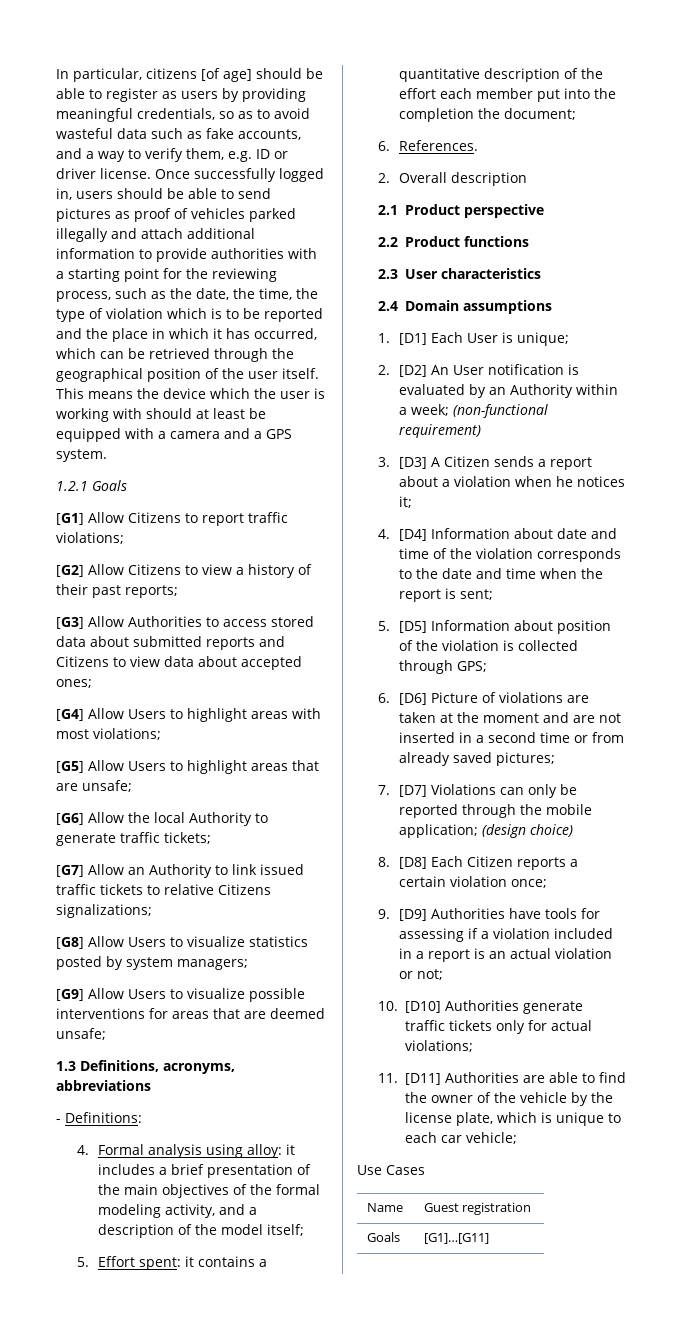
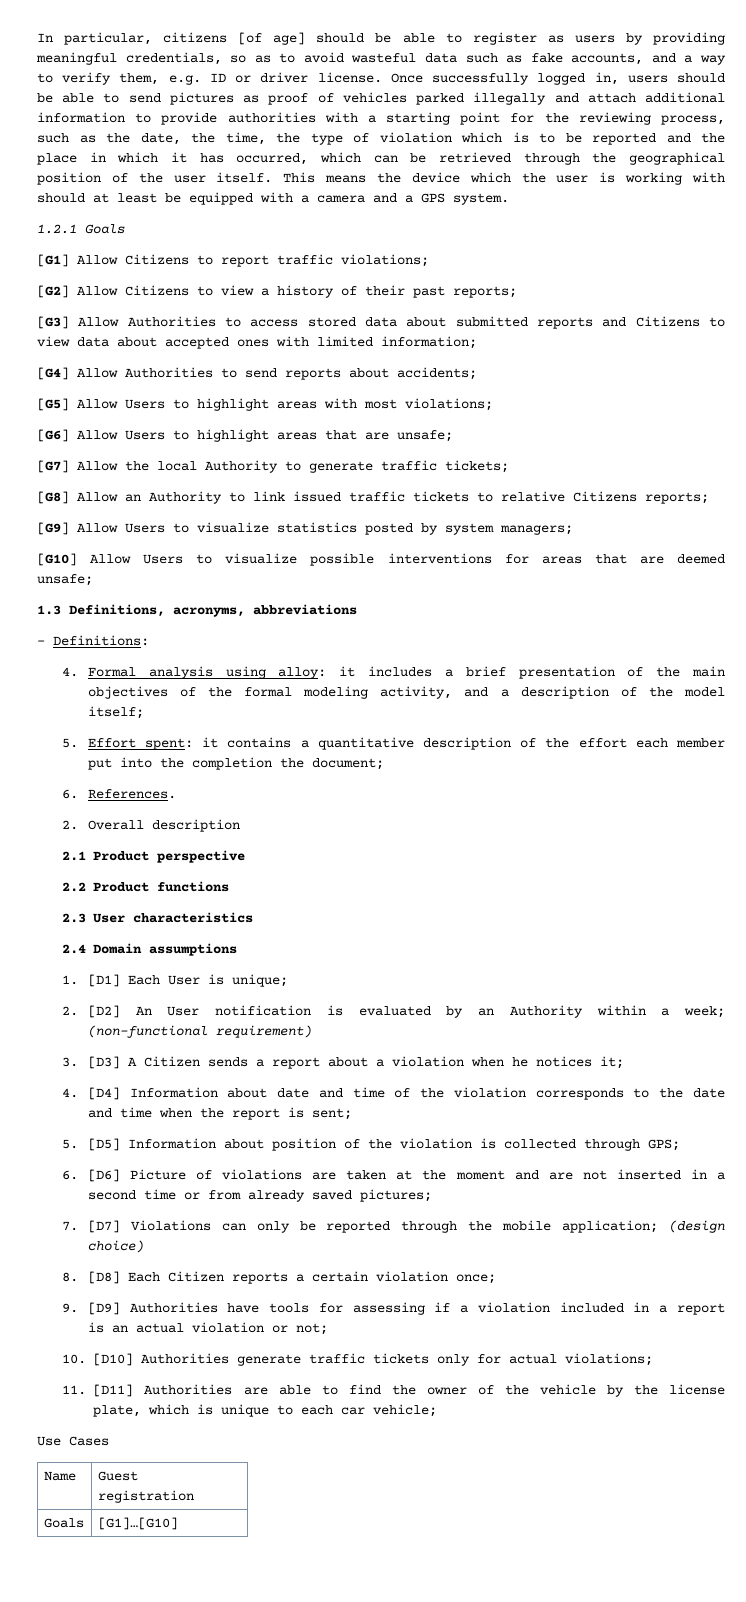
[56,679,92,688] [56,709,84,721] ones; // [G4] -> [237,336,477,349] [37,367,477,380] [37,398,69,411] ones with limited information; // [G4] Allow Authorities to send reports about accidents; // [G5]
[56,761,84,773] [G5] -> [37,429,69,442] [G6]
[56,813,84,825] [G6] -> [37,460,69,473] [G7]
[56,865,84,877] [G7] -> [37,491,69,504] [G8]
[56,904,152,918] [56,937,84,949] signalizations; // [G8] -> [645,492,709,504] [37,522,69,535] reports; // [G9]
[56,989,84,1001] [G9] -> [37,553,77,566] [G10]
[424,1233,490,1244] [G1]…[G11] -> [97,1517,178,1530] [G1]…[G10]

